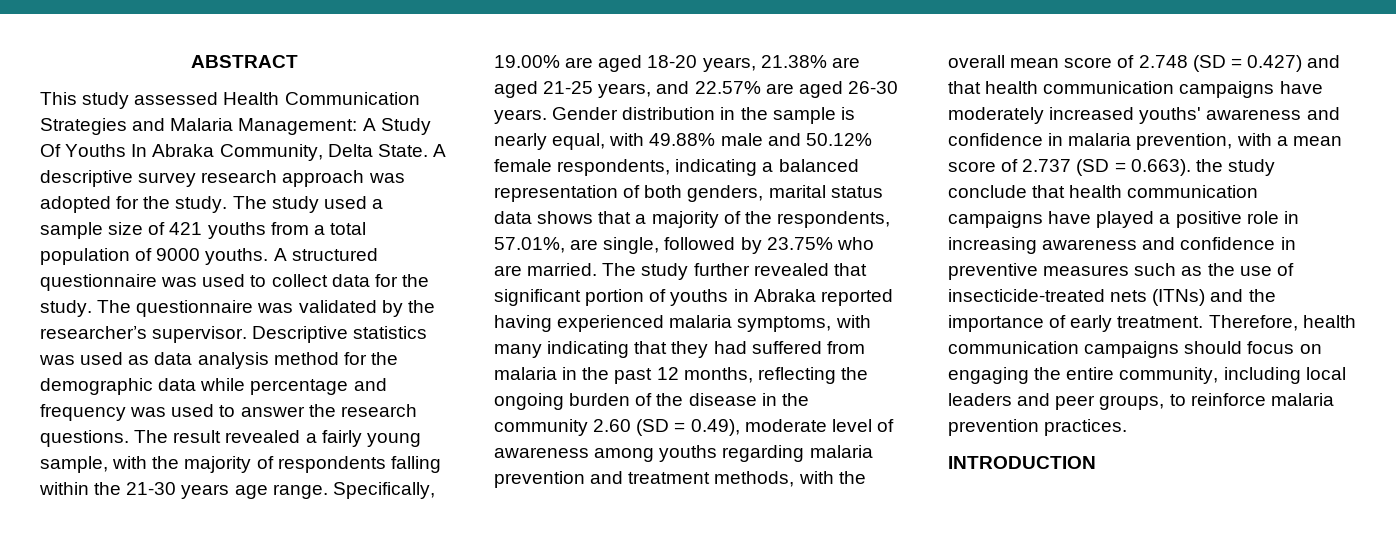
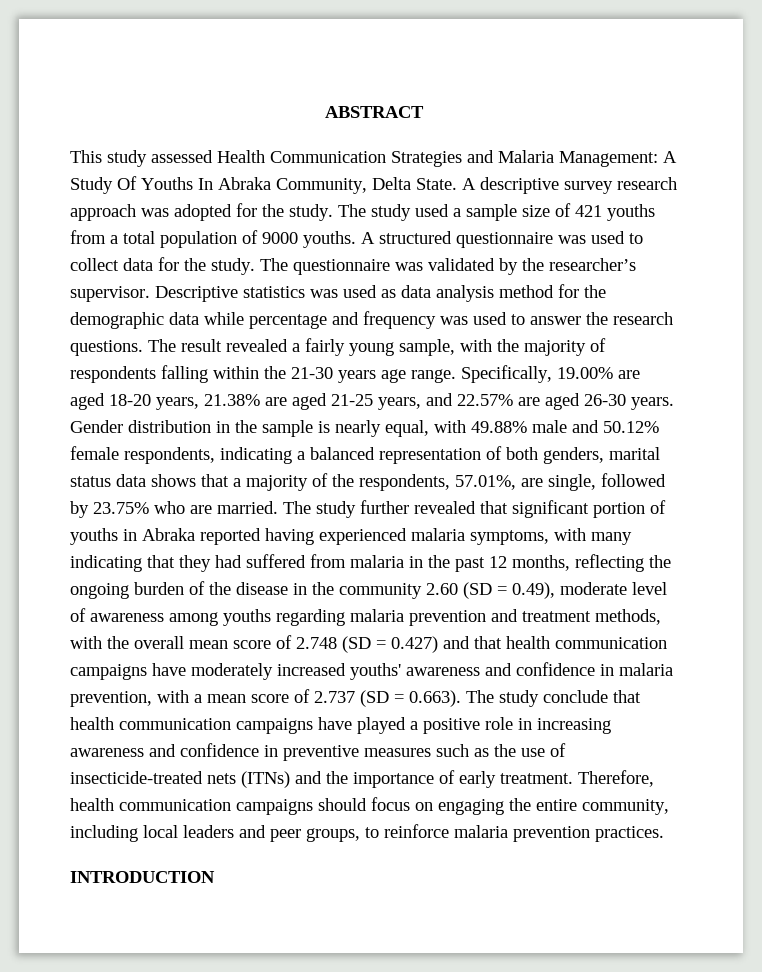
[1195,159,1223,172] the -> [466,690,494,703] The

